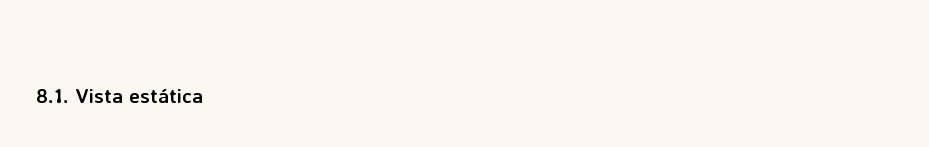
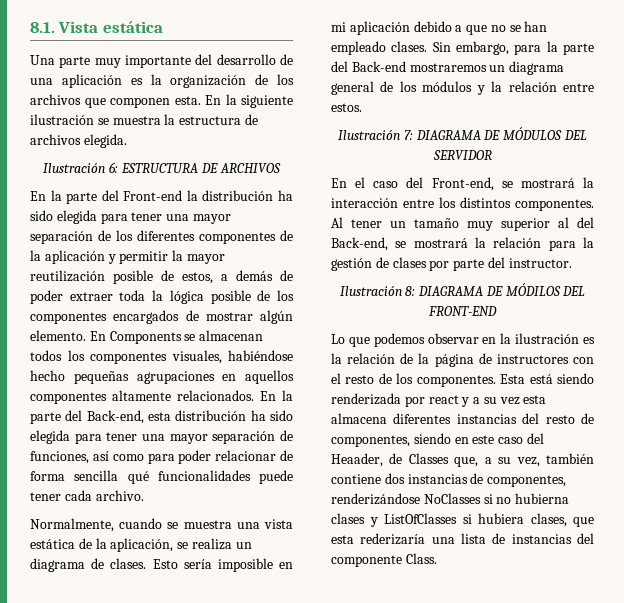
(203, 95) none -> [30,54,293,68] [30,74,294,88] [30,94,293,108] [30,114,258,125] [30,134,127,148] [43,162,281,173] [30,190,293,204] [30,210,231,224] [30,230,293,244] [30,250,225,264] [30,270,293,284] [30,290,294,304] [30,310,293,324] [30,330,264,344] [30,350,293,364] [30,370,294,384] [30,390,293,404] [30,410,293,424] [30,430,293,444] [30,450,293,464] [30,470,293,484] [30,490,144,501] [30,518,293,532] [30,538,252,552] [30,558,293,572] [331,21,548,35] [331,41,594,55] [331,61,565,75] [331,81,594,95] [331,103,362,112] [338,127,587,140] [432,150,492,160] [331,177,594,191] [331,197,594,211] [331,217,594,231] [331,237,594,251] [331,257,572,271] [339,283,586,296] [428,306,497,316] [331,333,595,347] [331,353,594,367] [331,373,594,387] [331,393,547,407] [331,413,594,424] [331,433,544,447] [331,453,594,467] [331,473,567,487] [331,493,570,505] [331,513,594,527] [331,533,594,545] [331,553,437,567] // Una parte muy importante del desarrollo de una aplicación es la organización de los archivos que componen esta. En la siguiente ilustración se muestra la estructura de archivos elegida. // Ilustración 6: ESTRUCTURA DE ARCHIVOS // En la parte del Front-end la distribución ha sido elegida para tener una mayor separación de los diferentes componentes de la aplicación y permitir la mayor reutilización posible de estos, a demás de poder extraer toda la lógica posible de los componentes encargados de mostrar algún elemento. En Components se almacenan todos los componentes visuales, habiéndose hecho pequeñas agrupaciones en aquellos componentes altamente relacionados. En la parte del Back-end, esta distribución ha sido elegida para tener una mayor separación de funciones, así como para poder relacionar de forma sencilla qué funcionalidades puede tener cada archivo. // Normalmente, cuando se muestra una vista estática de la aplicación, se realiza un diagrama de clases. Esto sería imposible en mi aplicación debido a que no se han empleado clases. Sin embargo, para la parte del Back-end mostraremos un diagrama general de los módulos y la relación entre estos. // Ilustración 7: DIAGRAMA DE MÓDULOS DEL SERVIDOR // En el caso del Front-end, se mostrará la interacción entre los distintos componentes. Al tener un tamaño muy superior al del Back-end, se mostrará la relación para la gestión de clases por parte del instructor. // Ilustración 8: DIAGRAMA DE MÓDILOS DEL FRONT-END // Lo que podemos observar en la ilustración es la relación de la página de instructores con el resto de los componentes. Esta está siendo renderizada por react y a su vez esta almacena diferentes instancias del resto de componentes, siendo en este caso del Heaader, de Classes que, a su vez, también contiene dos instancias de componentes, renderizándose NoClasses si no hubierna clases y ListOfClasses si hubiera clases, que esta rederizaría una lista de instancias del componente Class.

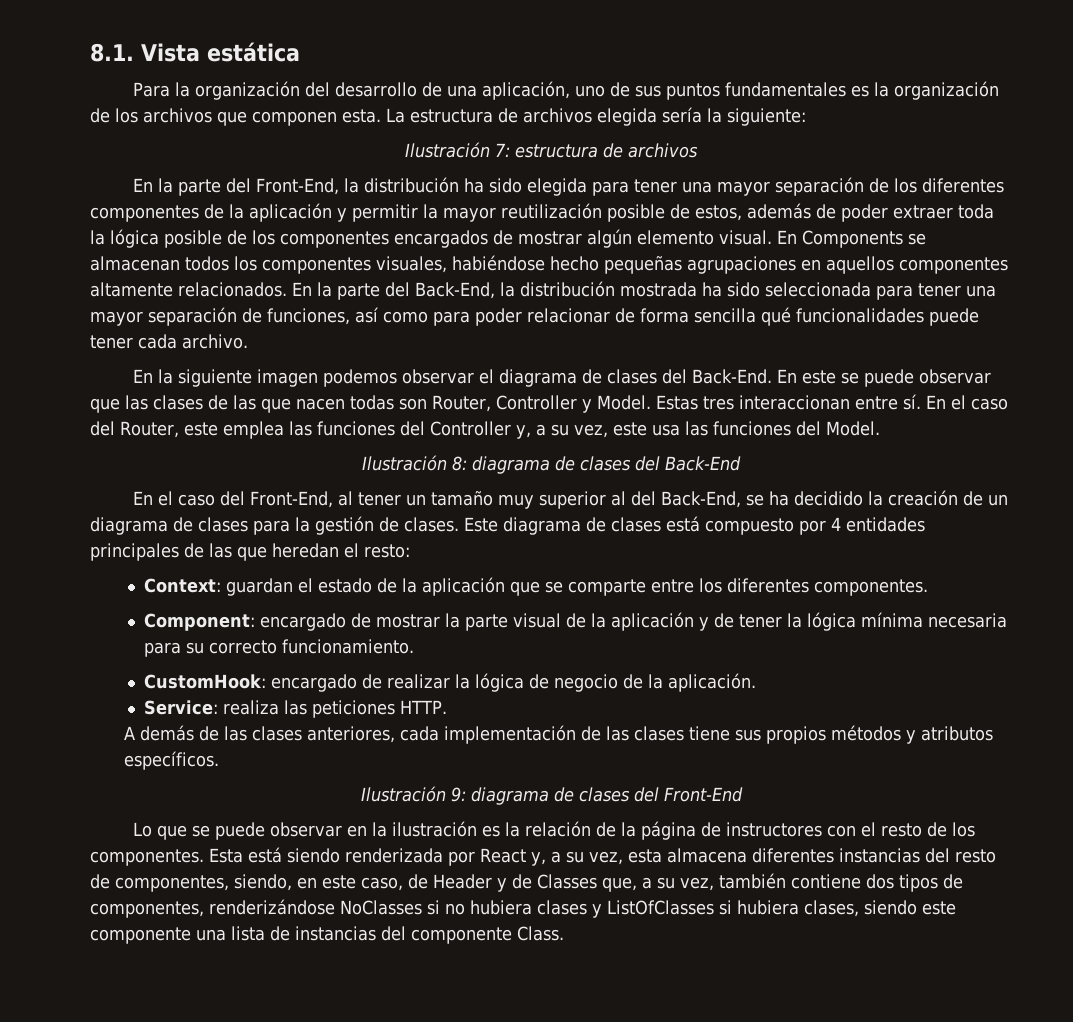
[30,54,293,68] [30,74,122,88] Una parte muy importante del desarrollo de una aplicación -> [133,81,847,100] Para la organización del desarrollo de una aplicación, uno de sus puntos fundamentales
[205,94,293,108] [30,114,258,125] [30,134,127,148] [43,162,281,173] [30,190,183,204] En la siguiente ilustración se muestra la estructura de archivos elegida. // Ilustración 6: ESTRUCTURA DE ARCHIVOS // En la parte del Front-end -> [386,107,806,126] [405,142,698,158] [133,178,340,196] La estructura de archivos elegida sería la siguiente: // Ilustración 7: estructura de archivos // En la parte del Front-End,
[221,270,273,281] a demás -> [747,203,811,219] además
[30,330,86,341] elemento. -> [637,230,772,245] elemento visual.
[86,410,293,424] [30,430,70,444] Back-end, esta distribución ha sido elegida -> [415,281,871,299] Back-End, la distribución mostrada ha sido seleccionada
[30,518,293,532] [30,538,252,552] [30,558,293,572] [331,21,548,35] [331,41,594,55] [331,61,565,75] [331,81,594,95] [331,103,362,112] [338,127,587,140] [432,150,492,160] [331,177,594,191] [331,197,594,211] [331,217,343,228] Normalmente, cuando se muestra una vista estática de la aplicación, se realiza un diagrama de clases. Esto sería imposible en mi aplicación debido a que no se han empleado clases. Sin embargo, para la parte del Back-end mostraremos un diagrama general de los módulos y la relación entre estos. // Ilustración 7: DIAGRAMA DE MÓDULOS DEL SERVIDOR // En el caso del Front-end, se mostrará la interacción entre los distintos componentes. Al -> [133,369,992,387] [90,394,1008,413] [90,421,880,439] [362,455,741,474] [133,491,354,508] En la siguiente imagen podemos observar el diagrama de clases del Back-End. En este se puede observar que las clases de las que nacen todas son Router, Controller y Model. Estas tres interaccionan entre sí. En el caso del Router, este emplea las funciones del Controller y, a su vez, este usa las funciones del Model. // Ilustración 8: diagrama de clases del Back-End // En el caso del Front-End, al
[331,237,594,251] [331,257,572,271] [339,283,586,296] [428,306,497,316] Back-end, se mostrará la relación para la gestión de clases por parte del instructor. // Ilustración 8: DIAGRAMA DE MÓDILOS DEL FRONT-END -> [661,490,1009,508] [90,516,925,535] [90,543,410,561] [144,577,929,596] [144,612,1008,631] [144,639,415,657] [144,673,757,692] [144,700,448,718] [124,725,994,744] [124,751,220,770] [360,786,743,805] Back-End, se ha decidido la creación de un diagrama de clases para la gestión de clases. Este diagrama de clases está compuesto por 4 entidades principales de las que heredan el resto: // Context: guardan el estado de la aplicación que se comparte entre los diferentes componentes. // Component: encargado de mostrar la parte visual de la aplicación y de tener la lógica mínima necesaria para su correcto funcionamiento. // CustomHook: encargado de realizar la lógica de negocio de la aplicación. // Service: realiza las peticiones HTTP. // A demás de las clases anteriores, cada implementación de las clases tiene sus propios métodos y atributos específicos. // Ilustración 9: diagrama de clases del Front-End
[373,333,425,347] podemos -> [192,822,266,840] se puede
[428,395,520,407] react y a su vez -> [480,848,623,866] React y, a su vez,
[413,433,451,444] siendo -> [234,874,292,891] siendo,
[498,433,544,444] [331,453,383,467] caso del Heaader, -> [361,874,507,892] caso, de Header y
[407,474,468,484] instancias -> [899,874,938,892] tipos
[515,493,570,504] hubierna -> [470,900,532,915] hubiera
[573,517,594,527] [331,533,426,545] que esta rederizaría -> [864,900,956,915] [90,927,191,944] siendo este componente

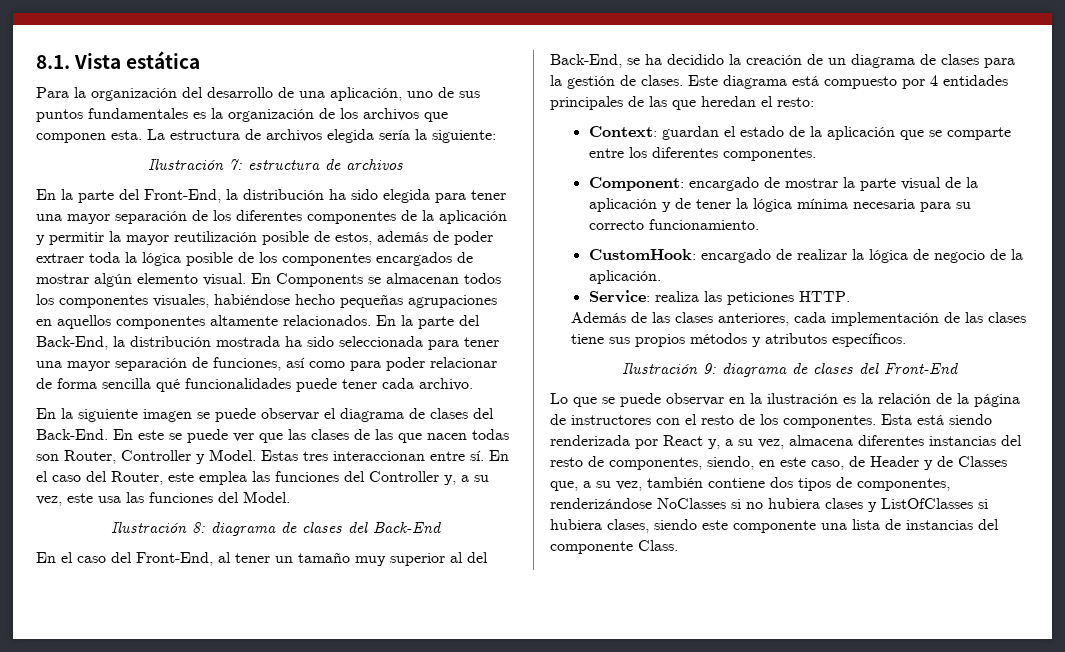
[323,369,398,387] podemos -> [197,408,256,422] se puede
[919,369,992,384] observar -> [233,433,254,442] ver
[586,517,661,532] de clases -> (787, 82) none
[124,725,195,741] A demás -> [571,312,627,323] Además
[627,849,662,863] esta -> (784, 444) none

